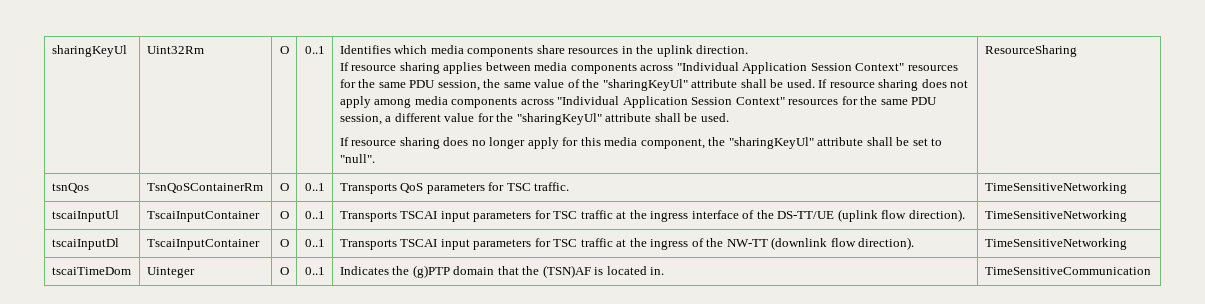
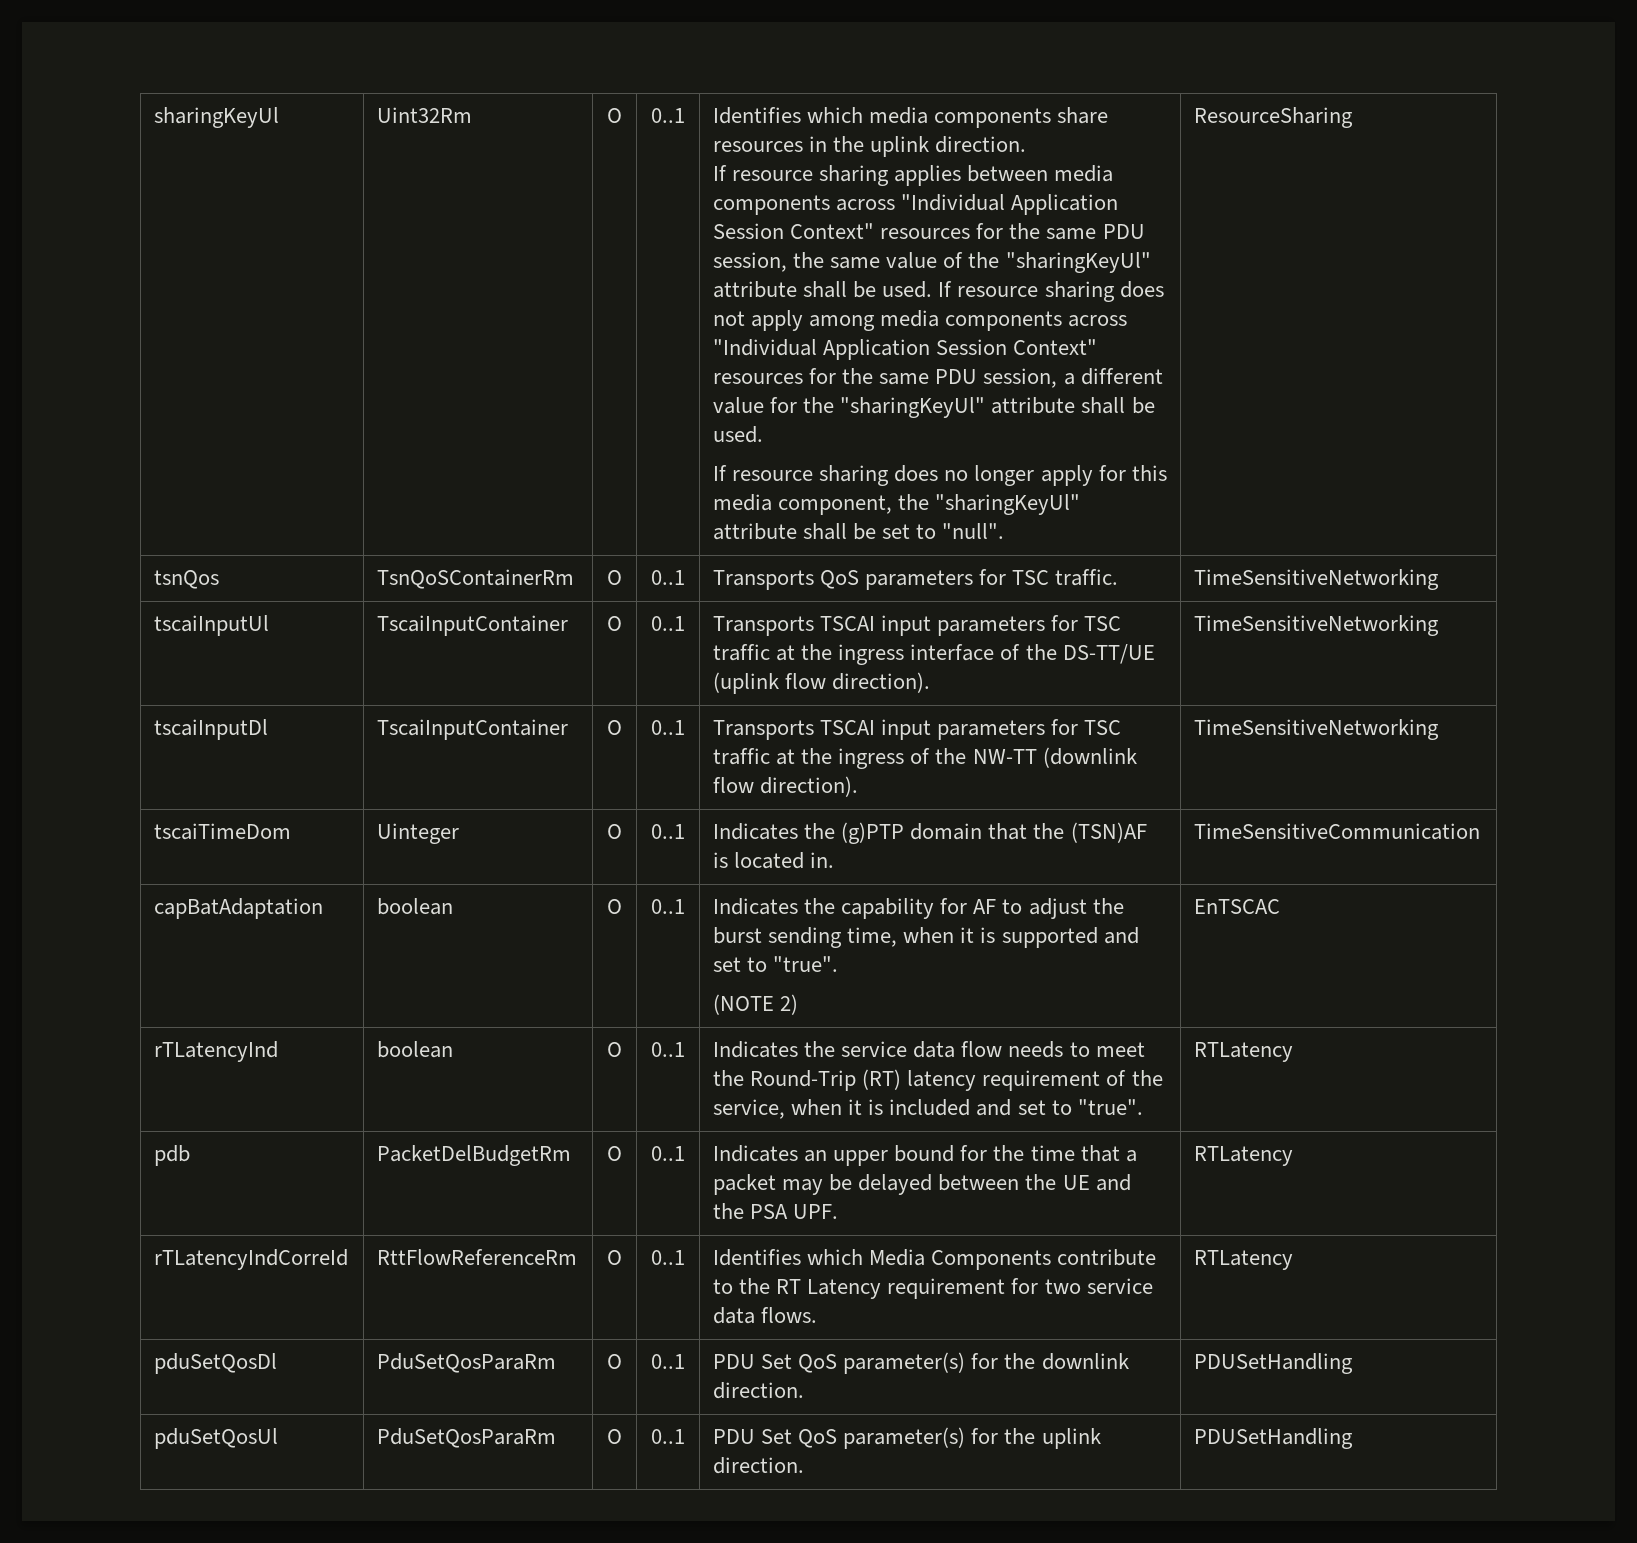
(1151, 271) none -> [154,898,324,919] [377,898,454,915] [607,899,622,914] [651,899,685,914] [713,898,1124,919] [713,927,1139,948] [713,956,839,972] [713,994,799,1015] [1194,899,1281,914] [154,1041,279,1062] [377,1041,454,1058] [607,1042,622,1057] [651,1042,685,1057] [713,1041,1145,1058] [713,1069,1163,1091] [713,1099,1143,1119] [1194,1042,1294,1062] [154,1145,191,1166] [377,1145,572,1166] [607,1146,622,1161] [651,1146,685,1161] [713,1145,1137,1166] [713,1174,1131,1195] [713,1203,839,1219] [1194,1146,1294,1166] [154,1249,349,1270] [377,1249,578,1265] [607,1250,622,1265] [651,1250,685,1265] [713,1249,1157,1270] [713,1278,1153,1299] [713,1307,818,1324] [1194,1250,1294,1270] [154,1353,278,1374] [377,1353,557,1373] [607,1354,622,1369] [651,1354,685,1369] [713,1352,1129,1374] [713,1382,805,1399] [1194,1353,1354,1374] [154,1428,279,1449] [377,1428,557,1448] [607,1429,622,1444] [651,1429,685,1444] [713,1427,1101,1449] [713,1457,805,1474] [1194,1428,1354,1449] // capBatAdaptation | boolean | O | 0..1 | Indicates the capability for AF to adjust the burst sending time, when it is supported and set to "true". // (NOTE 2) | EnTSCAC // rTLatencyInd | boolean | O | 0..1 | Indicates the service data flow needs to meet the Round-Trip (RT) latency requirement of the service, when it is included and set to "true". | RTLatency // pdb | PacketDelBudgetRm | O | 0..1 | Indicates an upper bound for the time that a packet may be delayed between the UE and the PSA UPF. | RTLatency // rTLatencyIndCorreId | RttFlowReferenceRm | O | 0..1 | Identifies which Media Components contribute to the RT Latency requirement for two service data flows. | RTLatency // pduSetQosDl | PduSetQosParaRm | O | 0..1 | PDU Set QoS parameter(s) for the downlink direction. | PDUSetHandling // pduSetQosUl | PduSetQosParaRm | O | 0..1 | PDU Set QoS parameter(s) for the uplink direction. | PDUSetHandling

